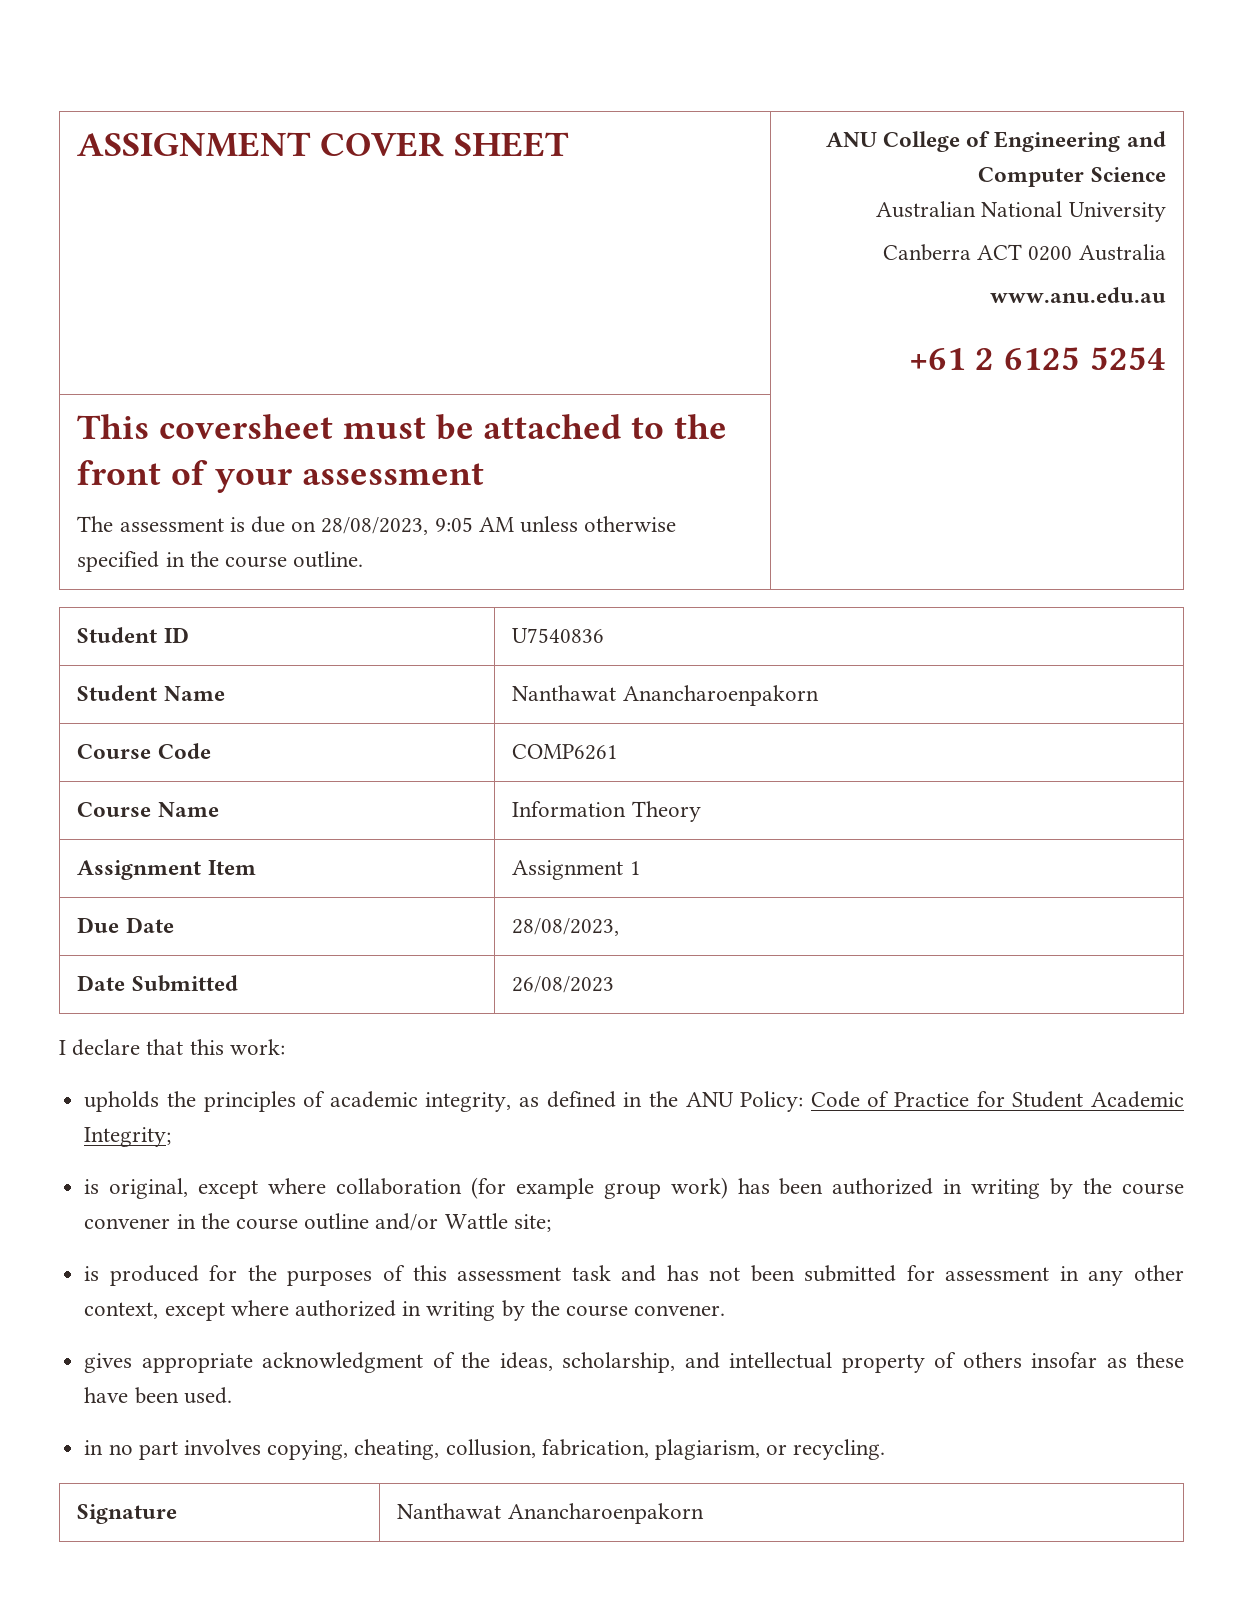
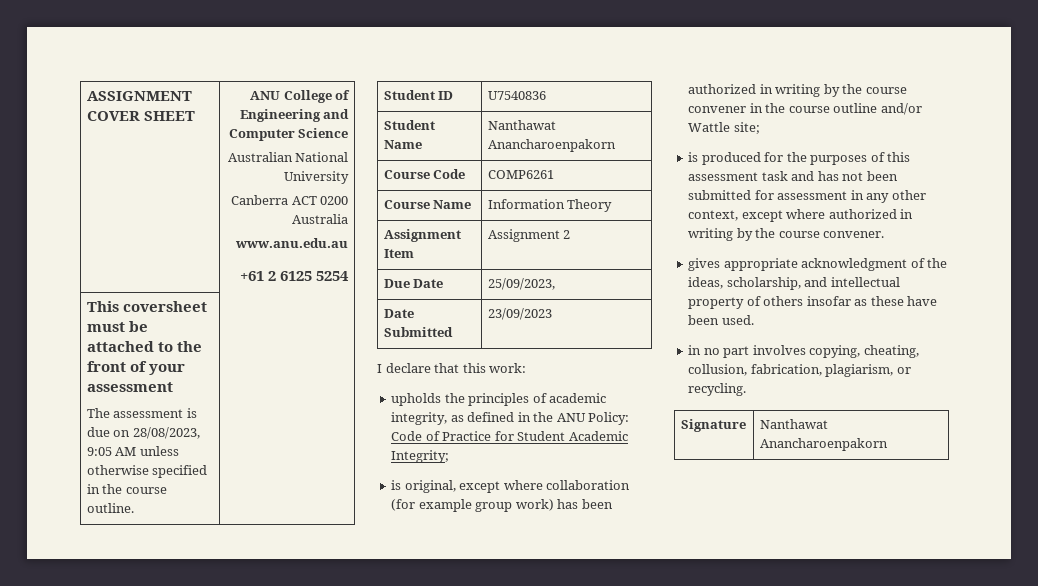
[629,861,641,875] 1 -> [563,230,571,239] 2
[512,918,620,936] 28/08/2023, -> [487,278,555,290] 25/09/2023,
[512,976,615,993] 26/08/2023 -> [487,308,552,320] 23/09/2023

